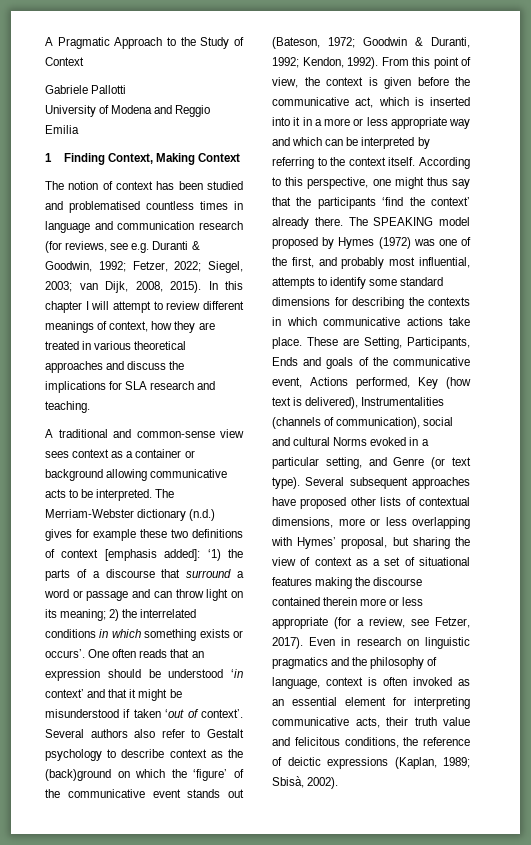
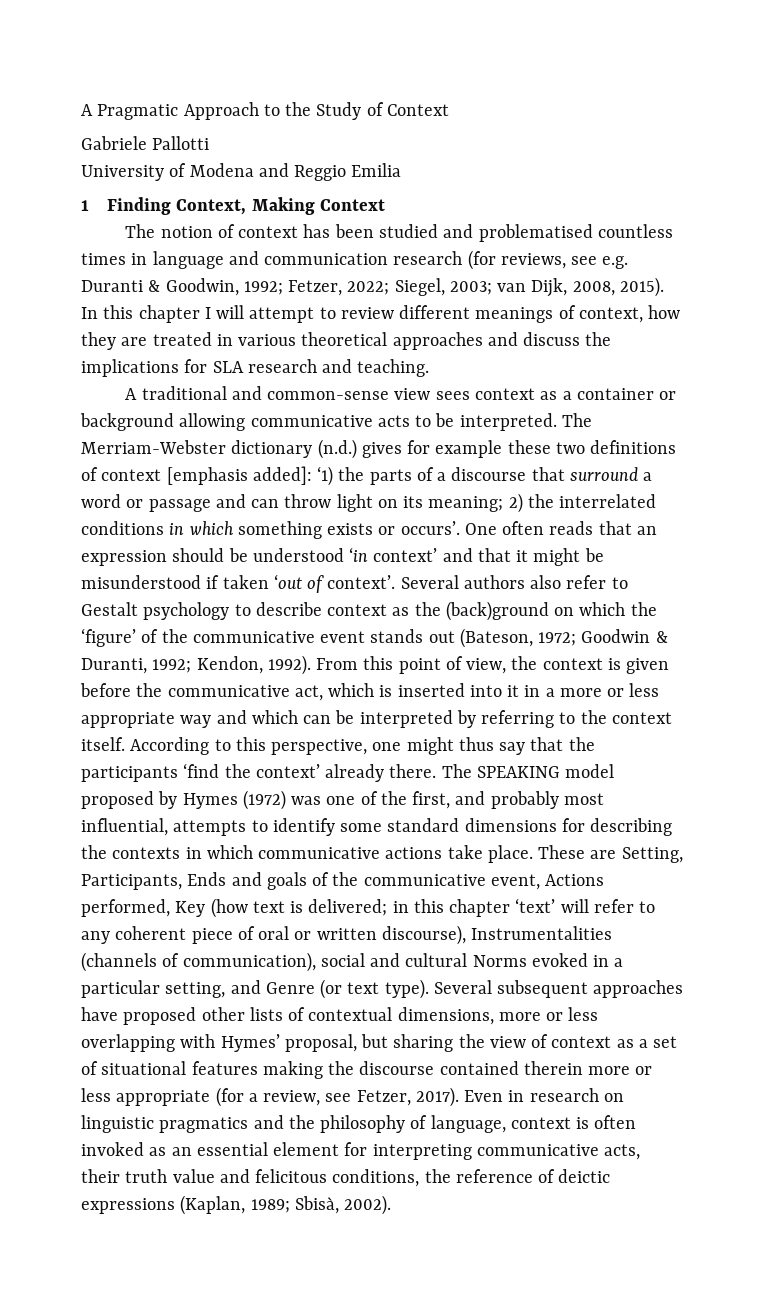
[305,397,359,409] delivered), -> [308,898,656,917] [81,925,466,945] delivered; in this chapter ‘text’ will refer to any coherent piece of oral or written discourse),

